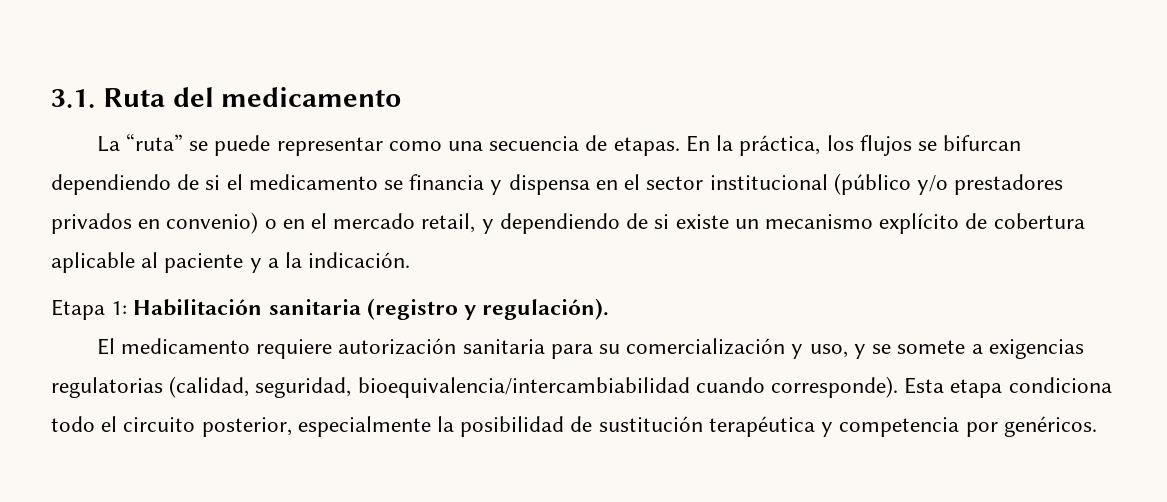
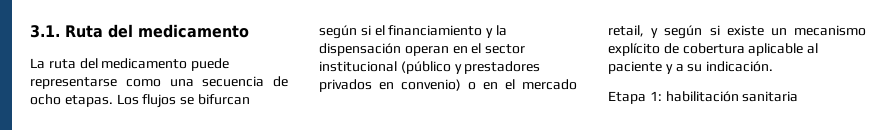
[125,133,1022,156] [51,174,590,195] “ruta” se puede representar como una secuencia de etapas. En la práctica, los flujos se bifurcan dependiendo de si el medicamento se financia y dispensa -> [48,58,230,71] [30,76,288,89] [30,94,250,108] [319,25,507,39] [319,43,449,56] ruta del medicamento puede representarse como una secuencia de ocho etapas. Los flujos se bifurcan según si el financiamiento y la dispensación operan
[916,175,948,195] y/o -> [454,64,462,74] y
[499,213,649,234] dependiendo de -> [664,25,703,39] según
[285,252,303,268] la -> [687,64,703,72] su
[133,298,610,320] [96,338,1084,359] [51,376,1112,398] [51,416,1097,437] Habilitación sanitaria (registro y regulación). // El medicamento requiere autorización sanitaria para su comercialización y uso, y se somete a exigencias regulatorias (calidad, seguridad, bioequivalencia/intercambiabilidad cuando corresponde). Esta etapa condiciona todo el circuito posterior, especialmente la posibilidad de sustitución terapéutica y competencia por genéricos. -> [665,91,799,102] habilitación sanitaria

